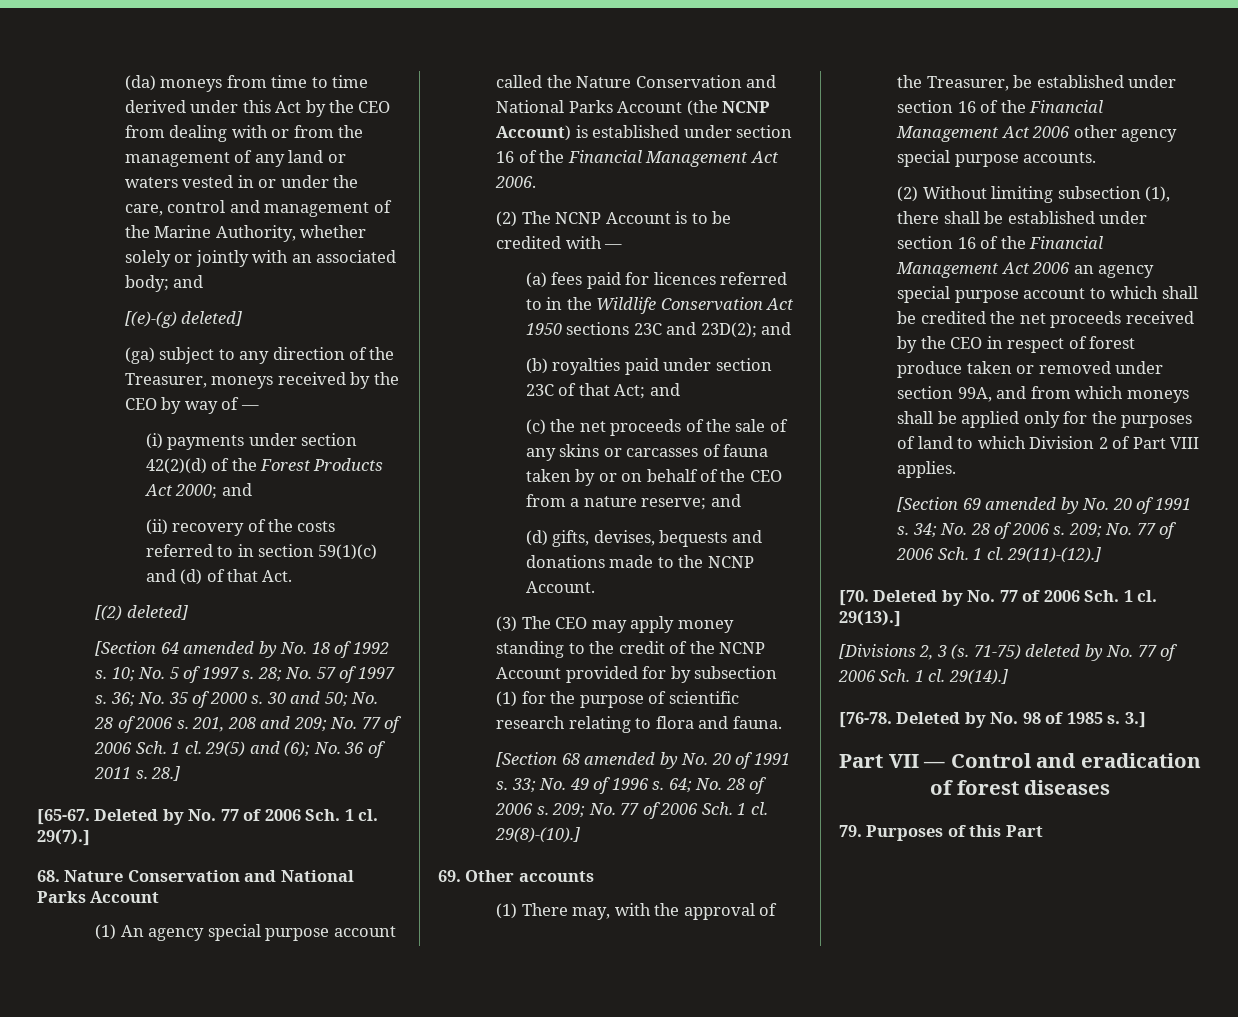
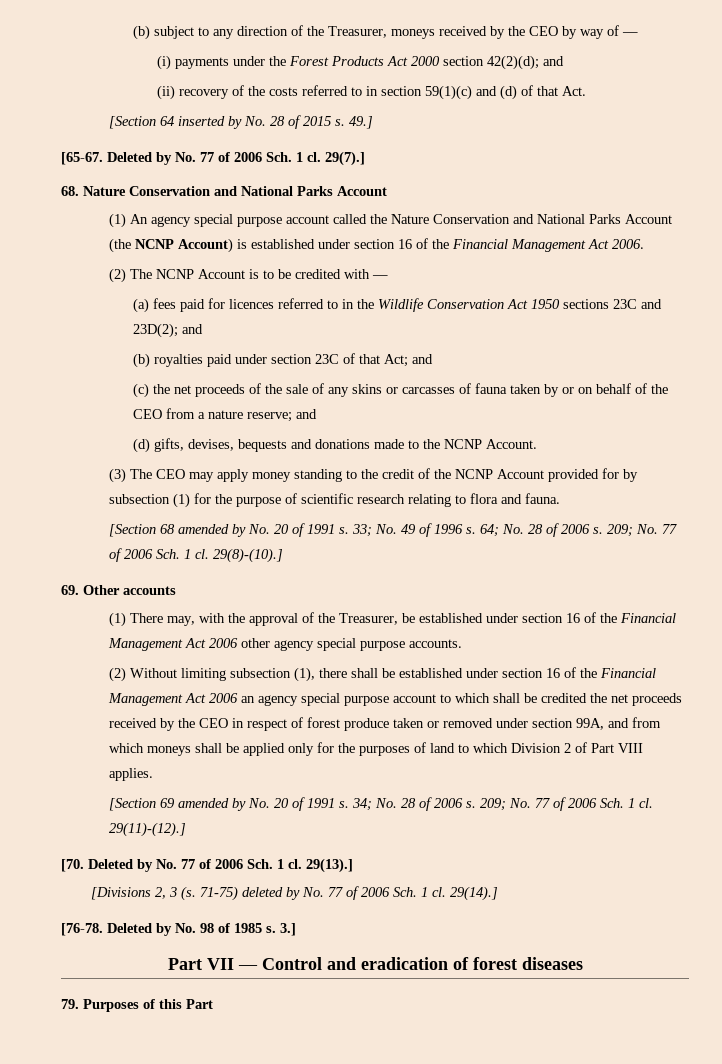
[124,75,369,92] [124,100,391,117] [124,125,364,142] [124,150,346,167] [124,175,359,188] [124,200,392,217] [124,225,367,242] [124,250,397,267] [124,275,204,292] [124,311,243,328] [124,347,155,364] (da) moneys from time to time derived under this Act by the CEO from dealing with or from the management of any land or waters vested in or under the care, control and management of the Marine Authority, whether solely or jointly with an associated body; and // [(e)-(g) deleted] // (ga) -> [133,25,151,40] (b)
[300,433,357,446] [145,458,230,474] section 42(2)(d) of -> (266, 61) none
[175,484,218,499] 2000; -> [411,55,540,70] 2000 section 42(2)(d);
[95,605,188,621] // [(2) deleted] -> (587, 91) none
[183,641,389,658] [95,666,395,683] [95,691,379,708] [94,716,403,733] [94,741,386,758] [94,766,181,781] amended by No. 18 of 1992 s. 10; No. 5 of 1997 s. 28; No. 57 of 1997 s. 36; No. 35 of 2000 s. 30 and 50; No. 28 of 2006 s. 201, 208 and 209; No. 77 of 2006 Sch. 1 cl. 29(5) and (6); No. 36 of 2011 s. 28.] -> [178,115,374,129] inserted by No. 28 of 2015 s. 49.]

